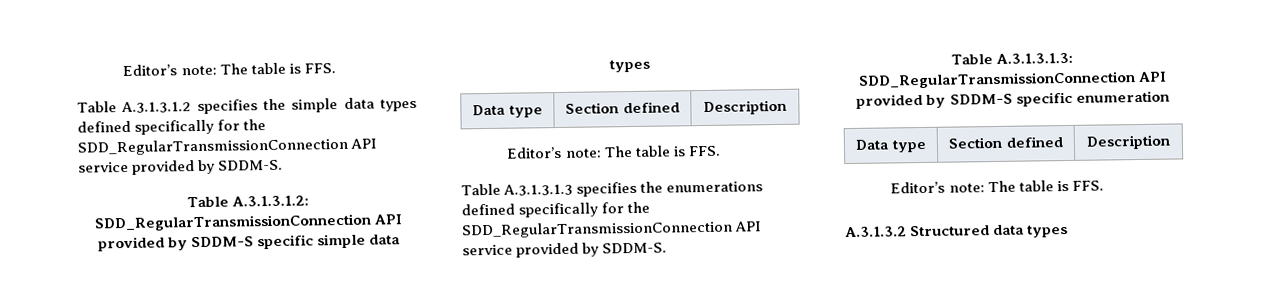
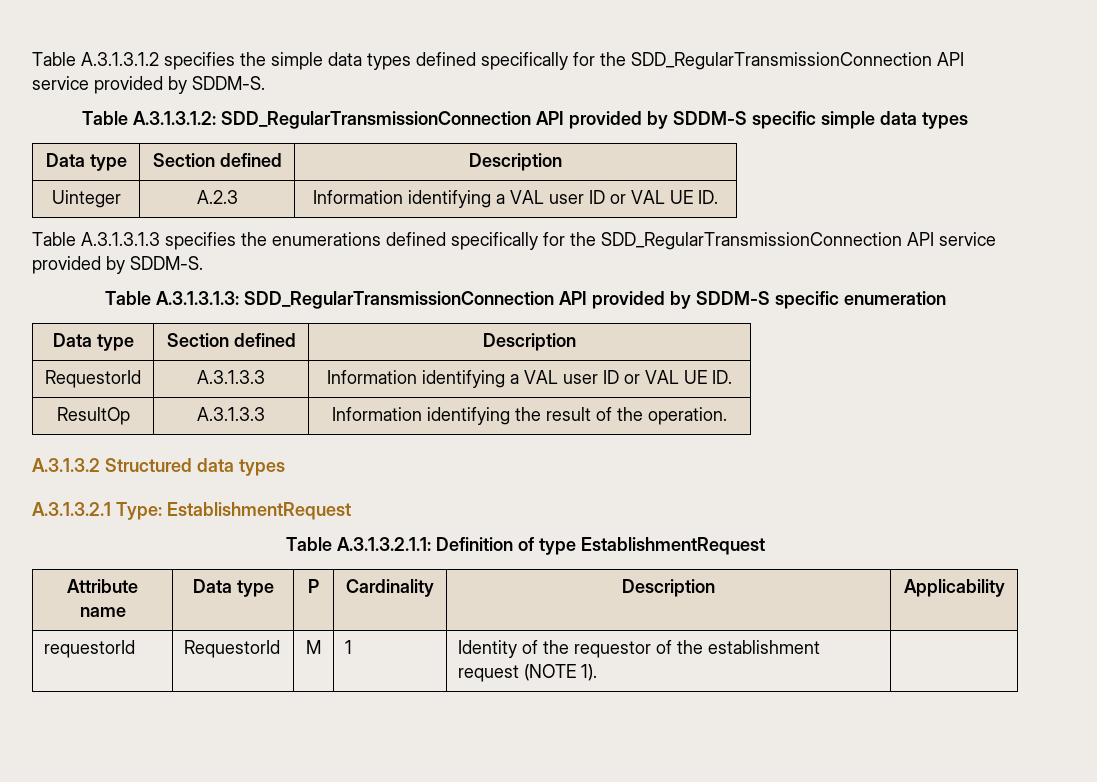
[122,62,336,77] Editor’s note: The table is FFS. // -> (32, 59) none
[506,145,721,159] // Editor’s note: The table is FFS. -> [51,190,121,208] [196,190,238,204] [313,190,718,208] // Uinteger | A.2.3 | Information identifying a VAL user ID or VAL UE ID.
[890,180,1104,194] [845,224,1069,238] // Editor’s note: The table is FFS. // A.3.1.3.2 Structured data types -> [45,370,141,388] [197,370,265,384] [327,370,732,388] [56,407,130,425] [197,407,265,421] [332,407,727,425] [32,458,285,476] [32,502,351,520] [285,537,765,555] [67,579,138,593] [79,607,126,617] [192,579,274,597] [308,579,319,593] [346,579,434,597] [622,579,715,597] [903,579,1005,597] [44,640,136,658] [184,640,281,658] [306,640,321,654] [345,640,353,654] [458,640,821,658] [458,664,598,682] // RequestorId | A.3.1.3.3 | Information identifying a VAL user ID or VAL UE ID. // ResultOp | A.3.1.3.3 | Information identifying the result of the operation. // A.3.1.3.2 Structured data types // A.3.1.3.2.1 Type: EstablishmentRequest // Table A.3.1.3.2.1.1: Definition of type EstablishmentRequest // Attribute name | Data type | P | Cardinality | Description | Applicability // requestorId | RequestorId | M | 1 | Identity of the requestor of the establishment request (NOTE 1). |

